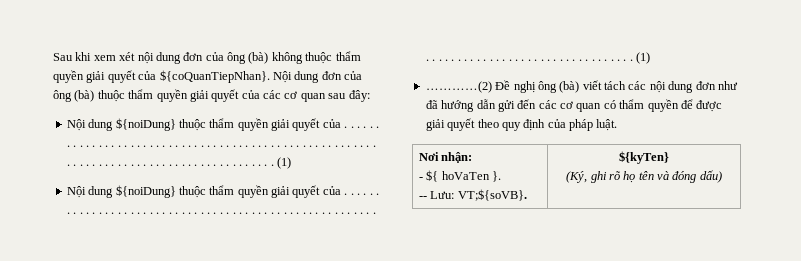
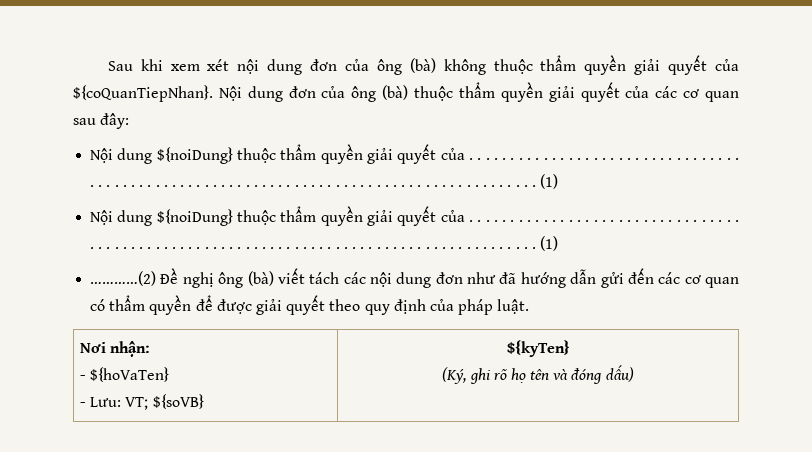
[426,170,501,182] [418,189,527,201] ${ hoVaTen }. // -- Lưu: VT;${soVB}. -> [90,367,170,382] [79,394,204,410] ${hoVaTen} // - Lưu: VT; ${soVB}

